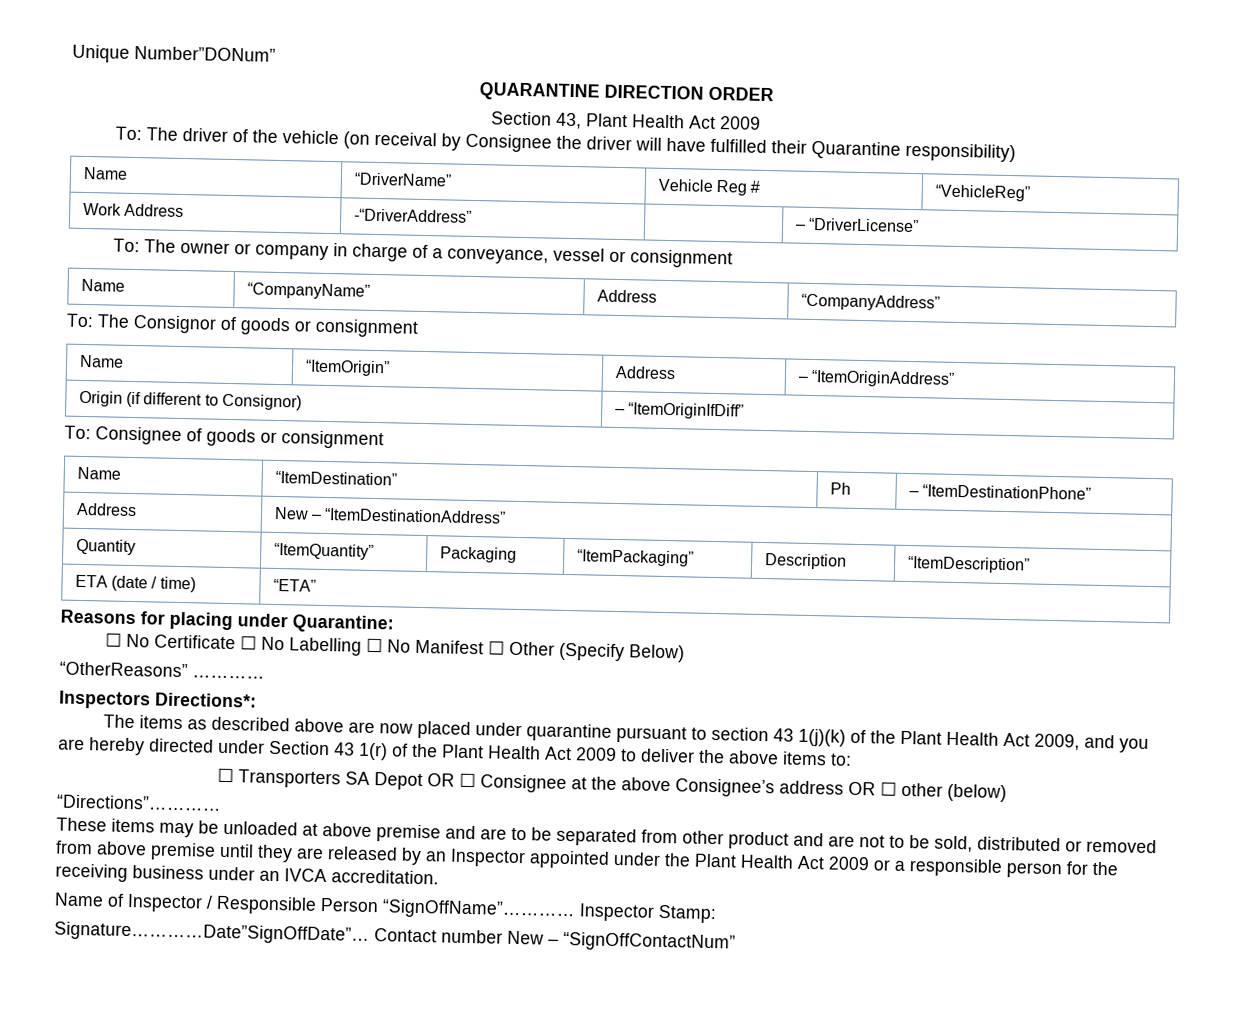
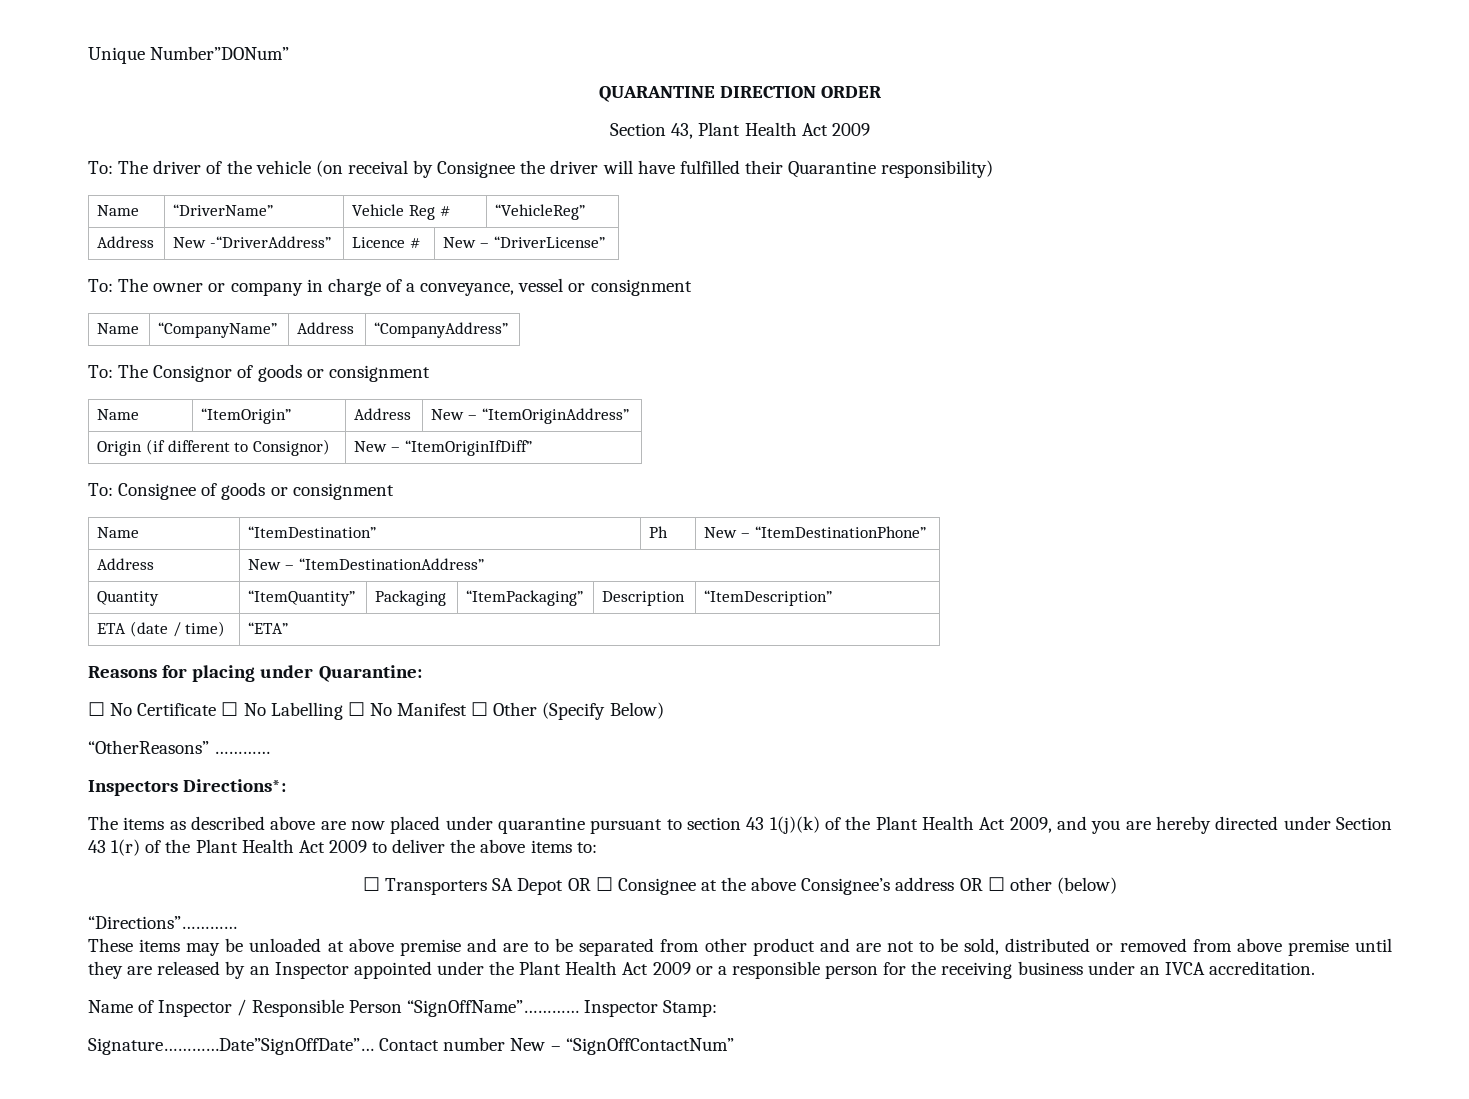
[82,202,185,218] Work Address | -> [97,236,155,248] [173,237,207,248] Address | New
(472, 215) | -> [352,237,421,248] [443,237,477,248] Licence # | New
(676, 372) none -> [431,409,465,420] New
(303, 402) none -> [354,441,388,452] New
(851, 488) none -> [704,527,738,538] New

